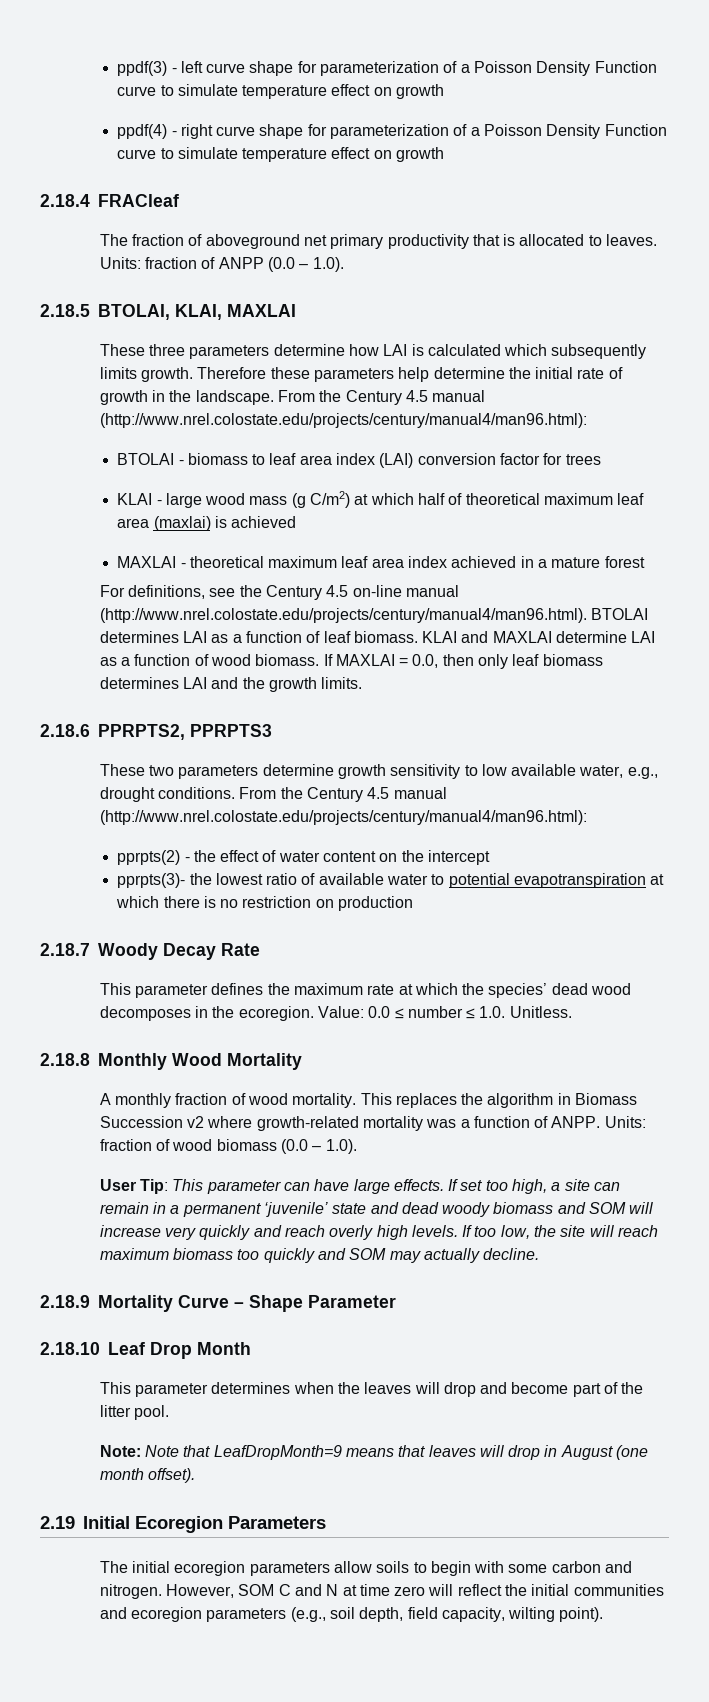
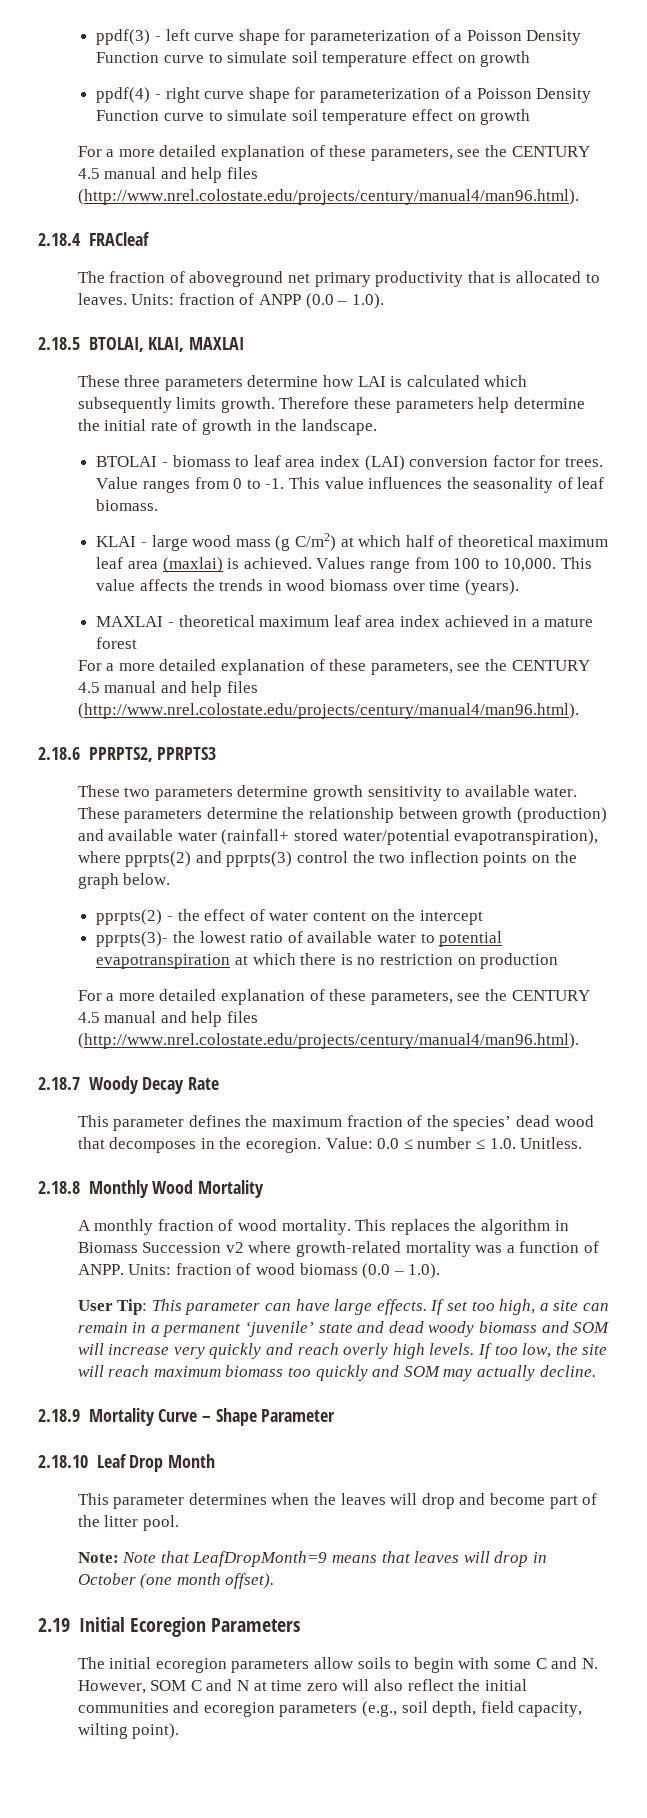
(238, 90) none -> [291,51,318,63] soil
[242,147,445,162] temperature effect on growth -> [291,109,531,125] [77,145,590,161] [77,167,259,183] [77,189,579,205] soil temperature effect on growth // For a more detailed explanation of these parameters, see the CENTURY 4.5 manual and help files (http://www.nrel.colostate.edu/projects/century/manual4/man96.html).
[277,390,486,405] [99,413,587,428] From the Century 4.5 manual (http://www.nrel.colostate.edu/projects/century/manual4/man96.html): -> (377, 427) none
[565,454,601,465] trees -> [564,457,603,467] [96,477,605,493] [96,499,159,511] trees. Value ranges from 0 to -1. This value influences the seasonality of leaf biomass.
[231,516,297,528] achieved -> [243,557,592,573] [96,579,519,595] achieved. Values range from 100 to 10,000. This value affects the trends in wood biomass over time (years).
[127,585,459,600] [99,608,648,623] [99,631,656,643] [99,654,603,669] [99,677,363,692] definitions, see the Century 4.5 on-line manual (http://www.nrel.colostate.edu/projects/century/manual4/man96.html). BTOLAI determines LAI as a function of leaf biomass. KLAI and MAXLAI determine LAI as a function of wood biomass. If MAXLAI = 0.0, then only leaf biomass determines LAI and the growth limits. -> [106,659,590,675] [77,681,259,697] [77,703,579,719] a more detailed explanation of these parameters, see the CENTURY 4.5 manual and help files (http://www.nrel.colostate.edu/projects/century/manual4/man96.html).
[481,764,658,779] [99,787,447,802] [99,810,587,825] low available water, e.g., drought conditions. From the Century 4.5 manual (http://www.nrel.colostate.edu/projects/century/manual4/man96.html): -> [464,785,578,797] [77,807,607,823] [77,829,599,845] [77,851,577,867] [77,873,171,889] available water. These parameters determine the relationship between growth (production) and available water (rainfall+ stored water/potential evapotranspiration), where pprpts(2) and pprpts(3) control the two inflection points on the graph below.
(414, 903) none -> [77,989,590,1005] [77,1011,259,1027] [77,1033,579,1049] // For a more detailed explanation of these parameters, see the CENTURY 4.5 manual and help files (http://www.nrel.colostate.edu/projects/century/manual4/man96.html).
[367,983,458,995] rate at which -> [346,1115,423,1127] fraction of
(632, 989) none -> [77,1137,105,1149] that
[560,1445,613,1460] August -> [77,1573,136,1585] October
[551,1561,633,1573] [99,1584,162,1599] carbon and nitrogen. -> [535,1657,598,1669] C and N.
(454, 1590) none -> [373,1679,403,1691] also

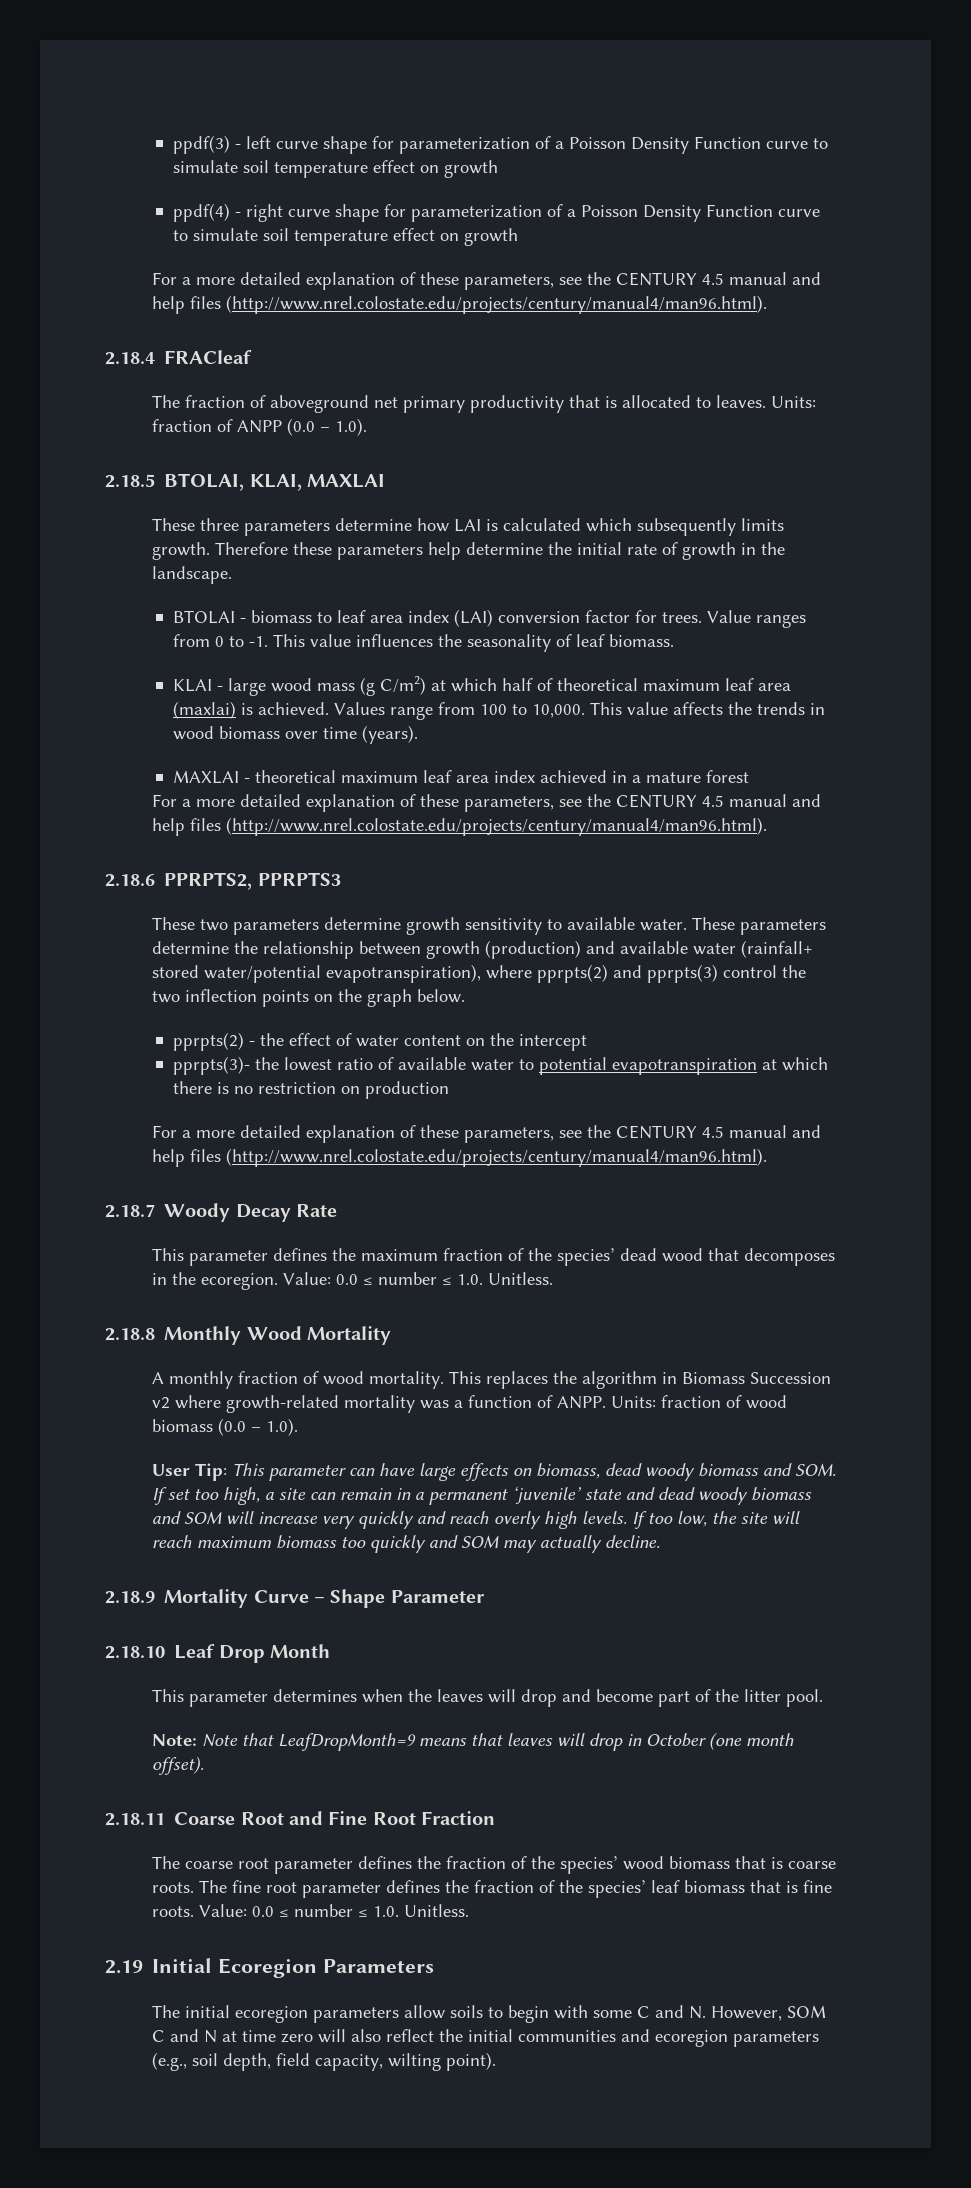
[376,1299,427,1315] effects. -> [460,1463,837,1481] effects on biomass, dead woody biomass and SOM.
(275, 1581) none -> [105,1811,496,1826] [152,1856,837,1874] [152,1880,833,1898] [152,1904,470,1917] // 2.18.11 Coarse Root and Fine Root Fraction // The coarse root parameter defines the fraction of the species’ wood biomass that is coarse roots. The fine root parameter defines the fraction of the species’ leaf biomass that is fine roots. Value: 0.0 ≤ number ≤ 1.0. Unitless.

